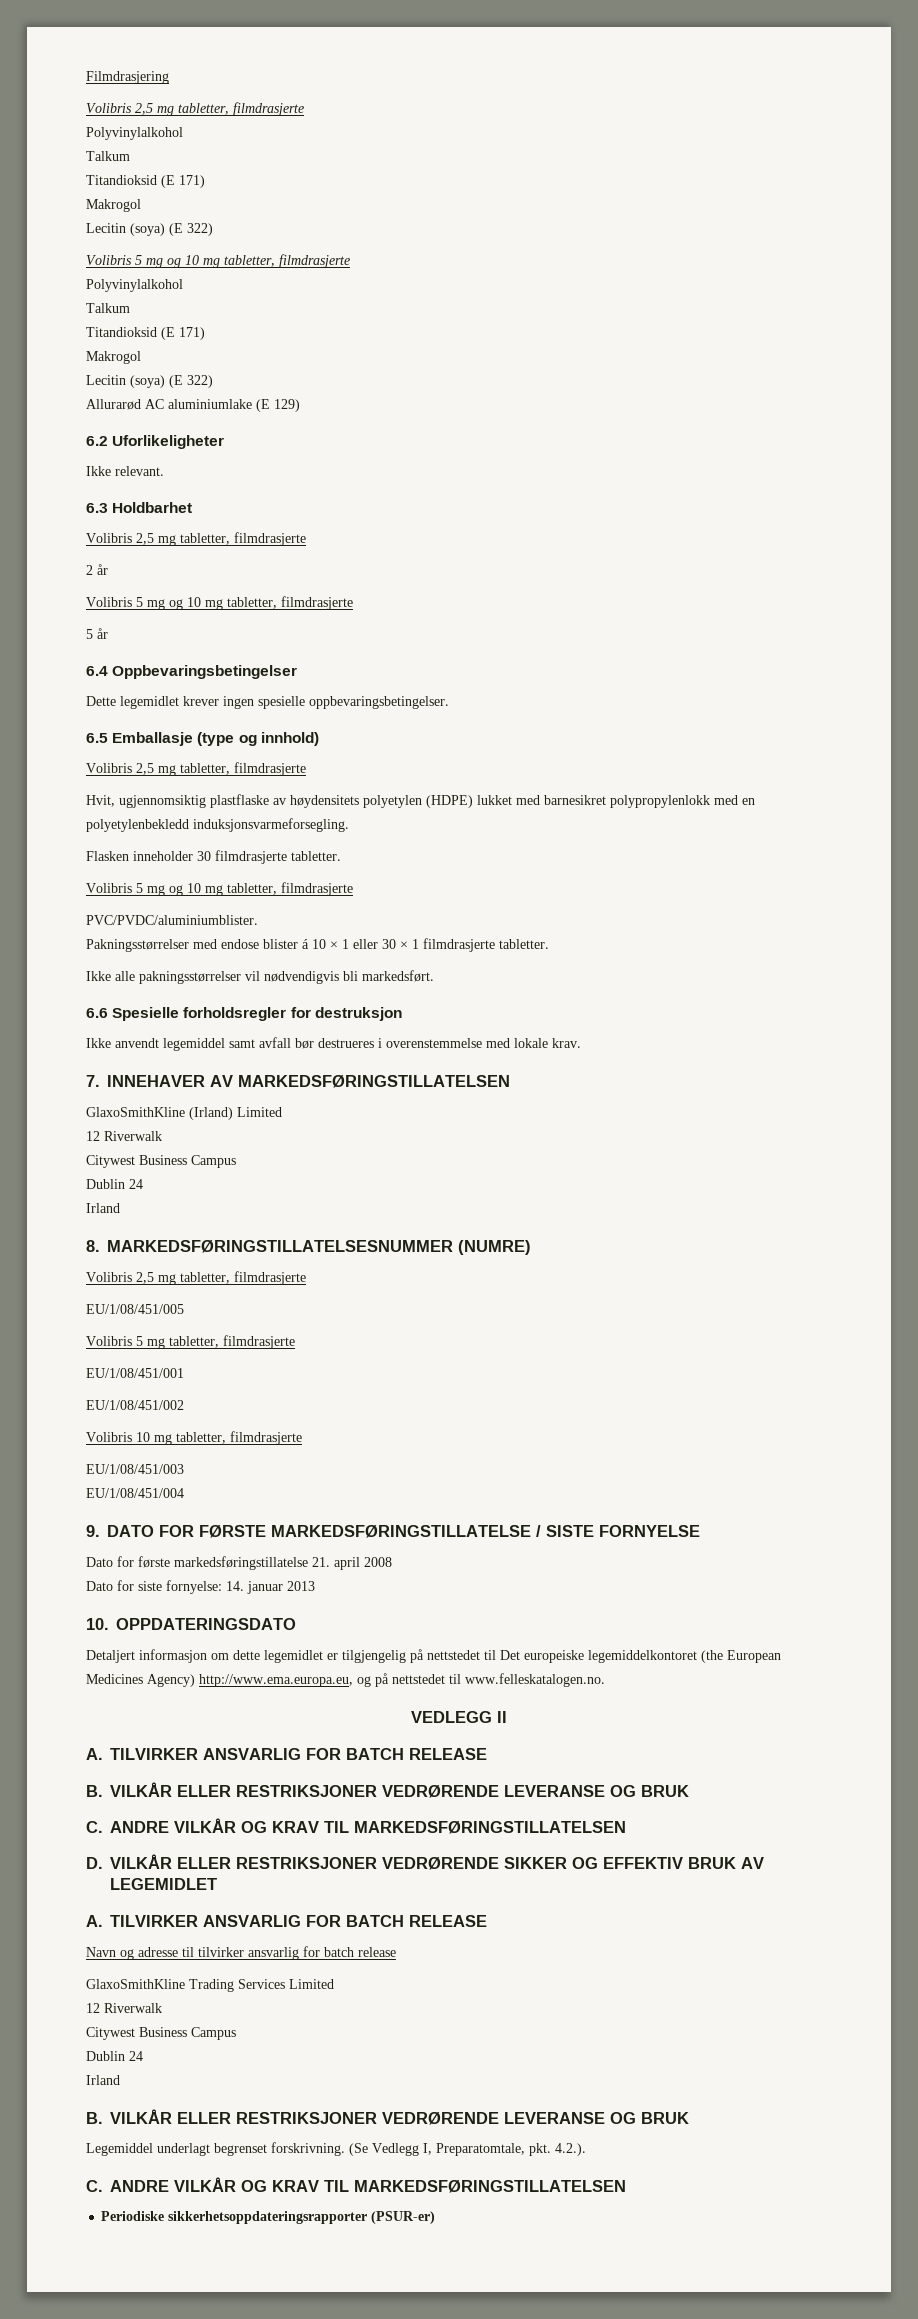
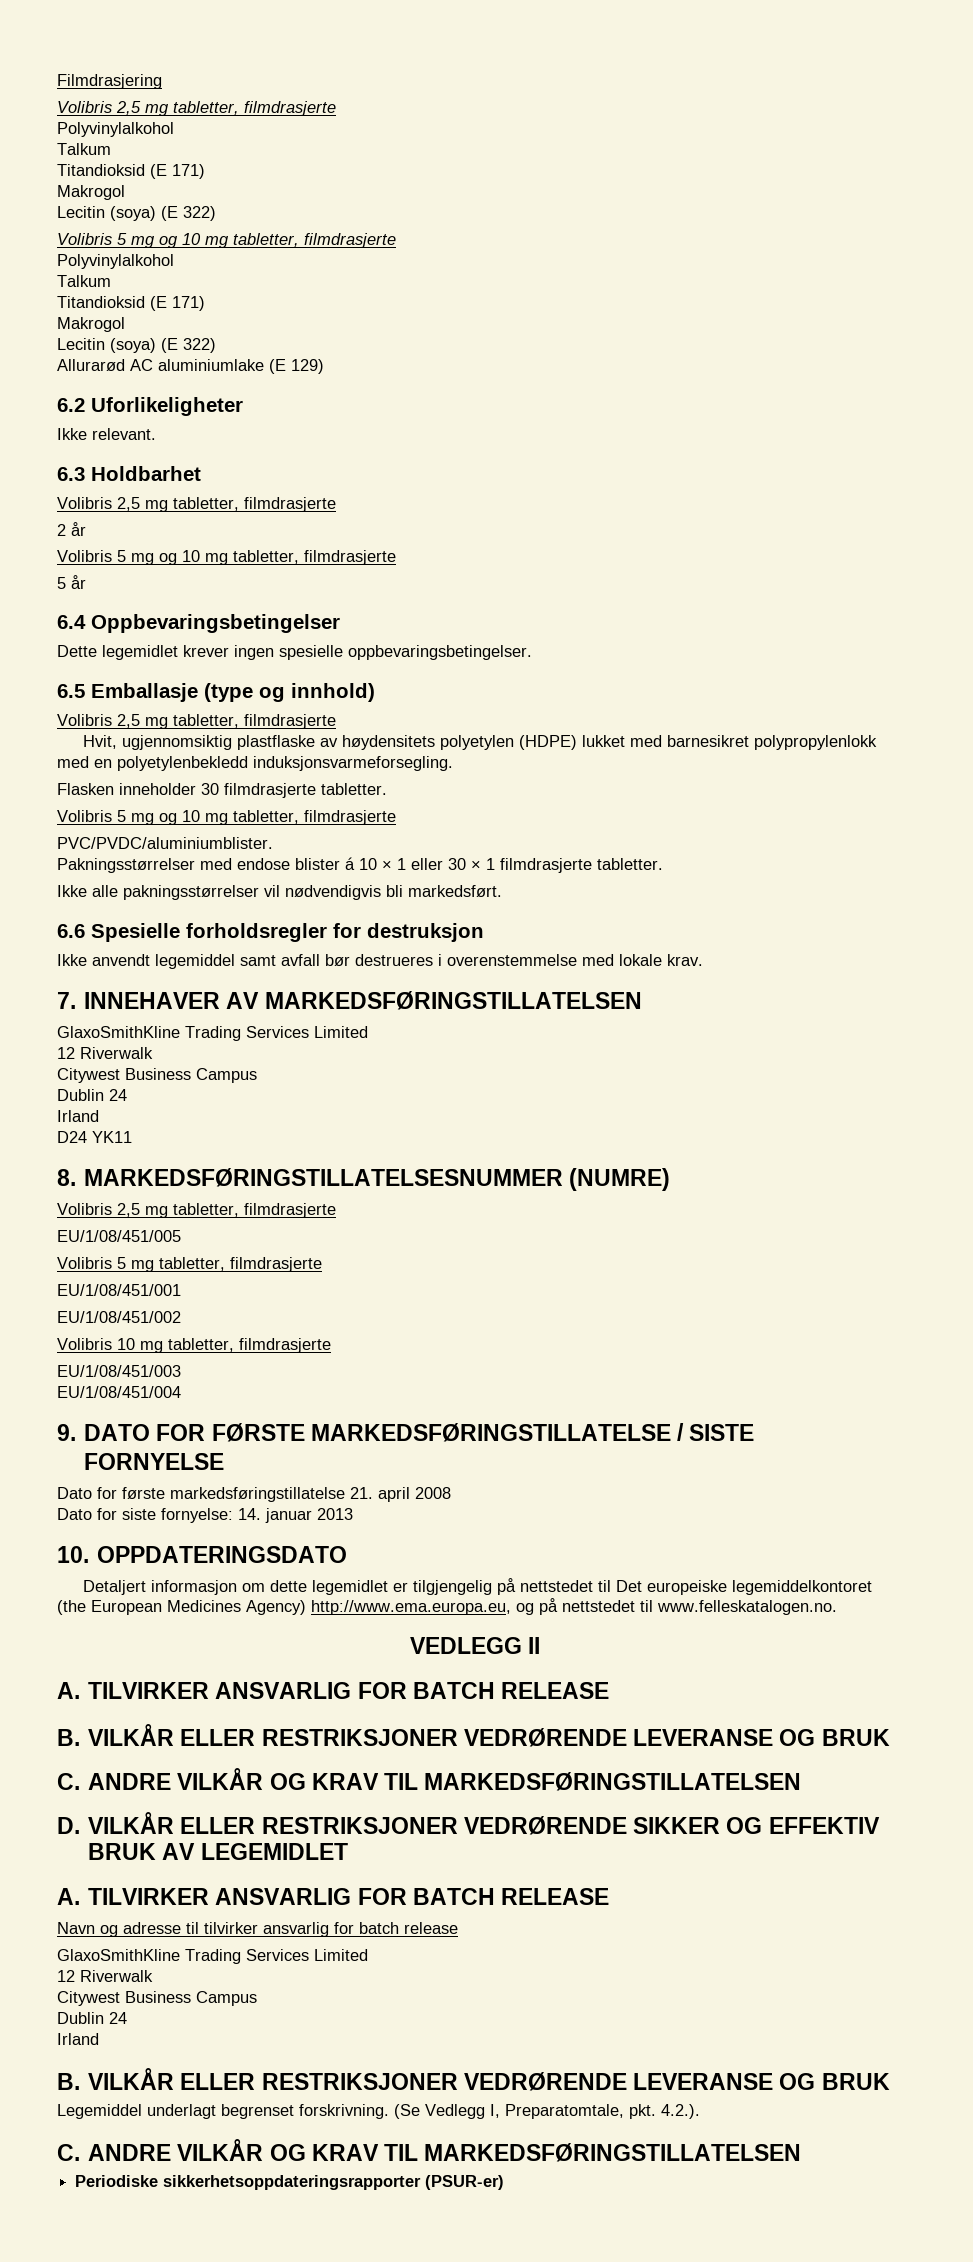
[189,1107,282,1120] [86,1131,162,1141] [86,1155,236,1168] [86,1179,143,1189] [86,1203,120,1213] (Irland) Limited // 12 Riverwalk // Citywest Business Campus // Dublin 24 // Irland -> [185,1026,368,1041] [57,1047,153,1059] [57,1068,257,1083] [57,1089,127,1101] [57,1110,99,1122] [57,1131,132,1143] Trading Services Limited // 12 Riverwalk // Citywest Business Campus // Dublin 24 // Irland // D24 YK11

